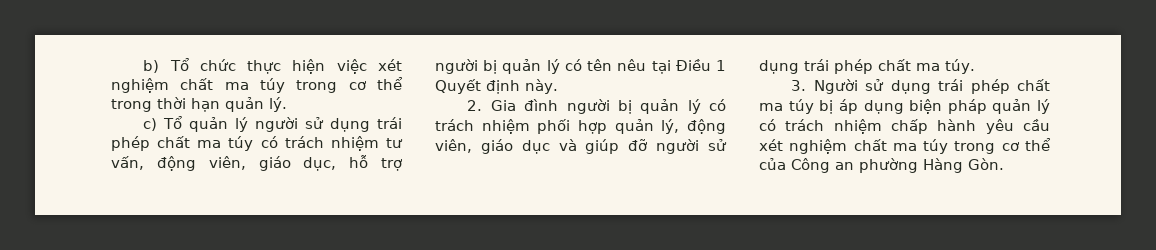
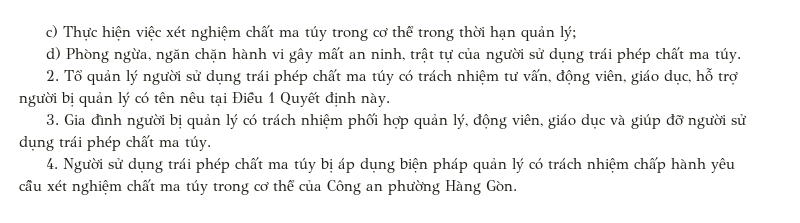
[143,58,282,74] b) Tổ chức thực -> [45,25,98,41] c) Thực
[269,97,287,112] [143,118,158,131] lý. // c) -> [559,26,577,41] [45,47,741,63] [45,70,59,81] lý; // d) Phòng ngừa, ngăn chặn hành vi gây mất an ninh, trật tự của người sử dụng trái phép chất ma túy. // 2.
[467,100,483,111] 2. -> [45,114,59,125] 3.
[791,80,807,91] 3. -> [45,158,58,169] 4.

